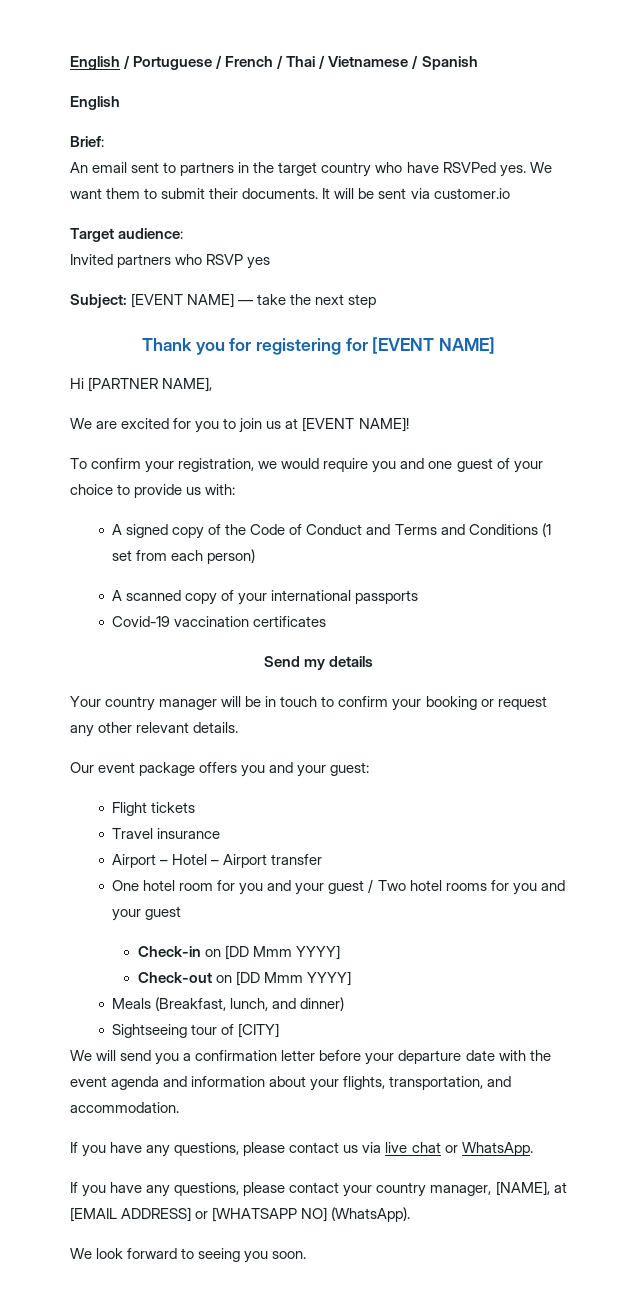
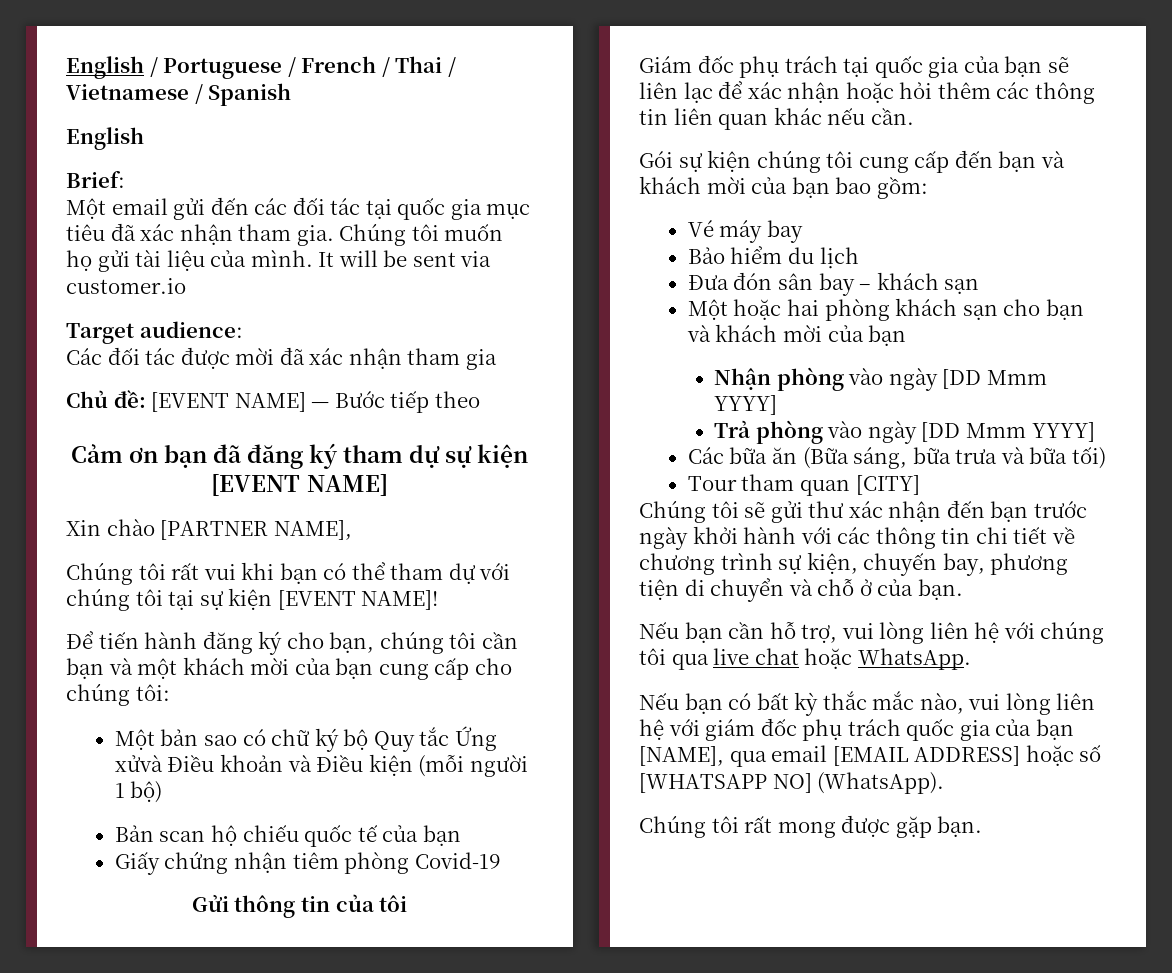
[70,162,552,177] [70,188,319,199] An email sent to partners in the target country who have RSVPed yes. We want them to submit their documents. -> [66,197,531,220] [66,223,504,246] [66,250,313,272] Một email gửi đến các đối tác tại quốc gia mục tiêu đã xác nhận tham gia. Chúng tôi muốn họ gửi tài liệu của mình.
[70,254,271,269] [70,293,377,308] [141,338,368,355] Invited partners who RSVP yes // Subject: [EVENT NAME] — take the next step // Thank you for registering for -> [66,347,497,370] [66,390,480,413] [70,443,529,469] Các đối tác được mời đã xác nhận tham gia // Chủ đề: [EVENT NAME] — Bước tiếp theo // Cảm ơn bạn đã đăng ký tham dự sự kiện
[70,378,84,389] Hi -> [66,519,155,536] Xin chào
[70,417,409,433] [70,458,543,473] [70,484,236,498] [112,523,551,539] [112,549,256,564] [112,590,419,605] [112,616,327,627] [263,656,374,670] [70,696,547,711] [70,722,239,737] [70,762,370,777] [112,802,196,816] [112,828,221,839] [112,854,323,868] [112,879,565,895] [112,906,182,921] [137,945,340,960] [137,971,351,986] [112,997,345,1011] [112,1023,280,1038] [70,1050,551,1065] [70,1076,512,1091] [70,1102,179,1113] [70,1142,382,1157] We are excited for you to join us at [EVENT NAME]! // To confirm your registration, we would require you and one guest of your choice to provide us with: // A signed copy of the Code of Conduct and Terms and Conditions (1 set from each person) // A scanned copy of your international passports // Covid-19 vaccination certificates // Send my details // Your country manager will be in touch to confirm your booking or request any other relevant details. // Our event package offers you and your guest: // Flight tickets // Travel insurance // Airport – Hotel – Airport transfer // One hotel room for you and your guest / Two hotel rooms for you and your guest // Check-in on [DD Mmm YYYY] // Check-out on [DD Mmm YYYY] // Meals (Breakfast, lunch, and dinner) // Sightseeing tour of [CITY] // We will send you a confirmation letter before your departure date with the event agenda and information about your flights, transportation, and accommodation. // If you have any questions, please contact us via -> [66,562,511,585] [66,588,439,611] [66,631,518,655] [66,657,512,680] [66,683,170,706] [114,726,497,752] [114,754,528,777] [114,781,163,803] [114,825,461,847] [114,851,501,875] [191,894,408,918] [639,55,1069,78] [639,81,1095,104] [639,107,914,130] [639,150,1065,173] [639,176,928,199] [687,220,804,243] [687,246,859,269] [687,272,980,296] [687,298,1084,321] [686,324,907,346] [714,367,1047,391] [714,395,778,415] [714,420,1095,444] [687,447,1106,469] [687,474,920,496] [639,500,1087,523] [639,526,1075,550] [639,552,1069,576] [639,578,963,602] [639,621,1105,644] [639,648,709,670] Chúng tôi rất vui khi bạn có thể tham dự với chúng tôi tại sự kiện [EVENT NAME]! // Để tiến hành đăng ký cho bạn, chúng tôi cần bạn và một khách mời của bạn cung cấp cho chúng tôi: // Một bản sao có chữ ký bộ Quy tắc Ứng xửvà Điều khoản và Điều kiện (mỗi người 1 bộ) // Bản scan hộ chiếu quốc tế của bạn // Giấy chứng nhận tiêm phòng Covid-19 // Gửi thông tin của tôi // Giám đốc phụ trách tại quốc gia của bạn sẽ liên lạc để xác nhận hoặc hỏi thêm các thông tin liên quan khác nếu cần. // Gói sự kiện chúng tôi cung cấp đến bạn và khách mời của bạn bao gồm: // Vé máy bay // Bảo hiểm du lịch // Đưa đón sân bay – khách sạn // Một hoặc hai phòng khách sạn cho bạn và khách mời của bạn // Nhận phòng vào ngày [DD Mmm YYYY] // Trả phòng vào ngày [DD Mmm YYYY] // Các bữa ăn (Bữa sáng, bữa trưa và bữa tối) // Tour tham quan [CITY] // Chúng tôi sẽ gửi thư xác nhận đến bạn trước ngày khởi hành với các thông tin chi tiết về chương trình sự kiện, chuyến bay, phương tiện di chuyển và chỗ ở của bạn. // Nếu bạn cần hỗ trợ, vui lòng liên hệ với chúng tôi qua
[444,1145,458,1153] or -> [804,648,853,669] hoặc
[70,1181,567,1197] [70,1207,411,1222] [70,1248,307,1263] If you have any questions, please contact your country manager, [NAME], at [EMAIL ADDRESS] or [WHATSAPP NO] (WhatsApp). // We look forward to seeing you soon. -> [639,691,1096,716] [639,718,1074,741] [639,745,1102,767] [639,772,945,794] [639,815,983,838] Nếu bạn có bất kỳ thắc mắc nào, vui lòng liên hệ với giám đốc phụ trách quốc gia của bạn [NAME], qua email [EMAIL ADDRESS] hoặc số [WHATSAPP NO] (WhatsApp). // Chúng tôi rất mong được gặp bạn.

